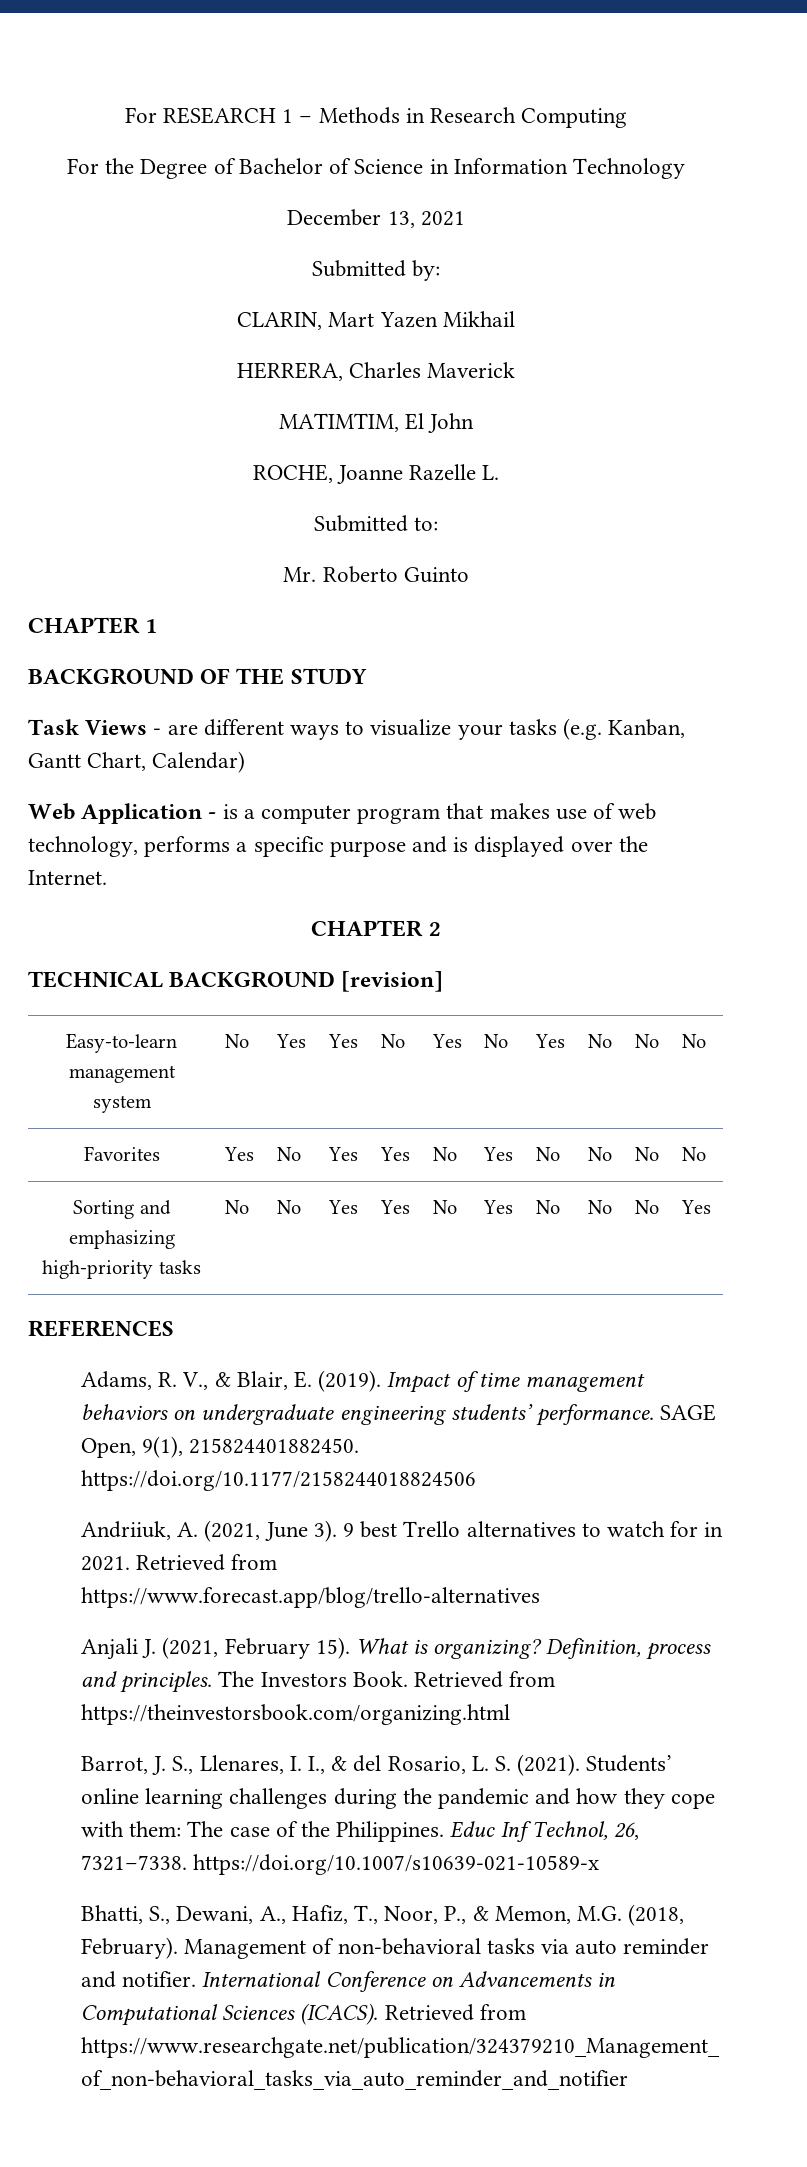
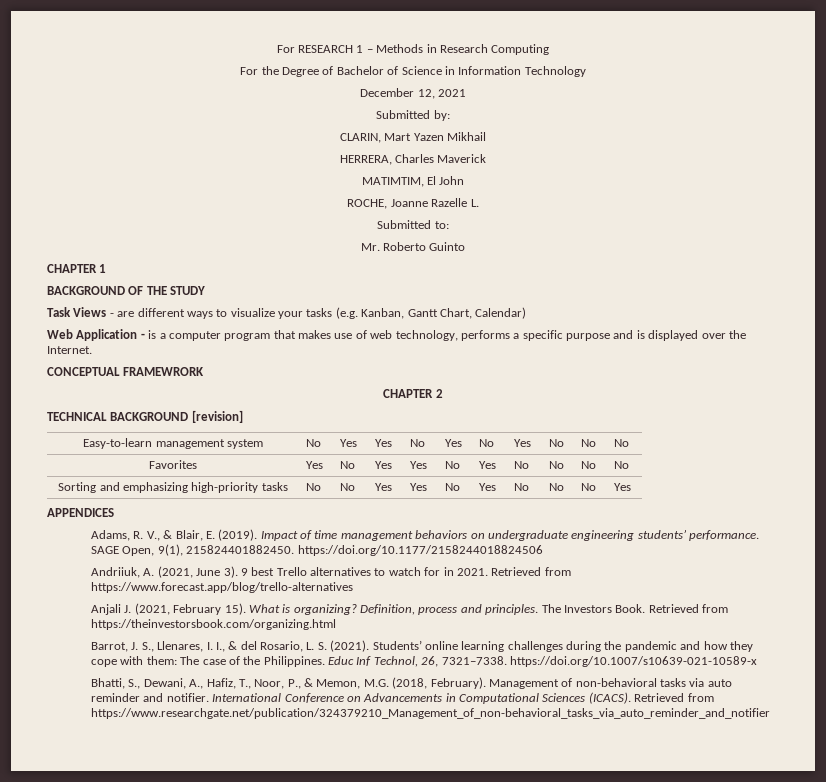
[387,211,415,228] 13, -> [417,89,435,99] 12,
(107, 877) none -> [47,367,205,376] // CONCEPTUAL FRAMEWRORK
[28,1320,174,1337] REFERENCES -> [47,508,114,517] APPENDICES

